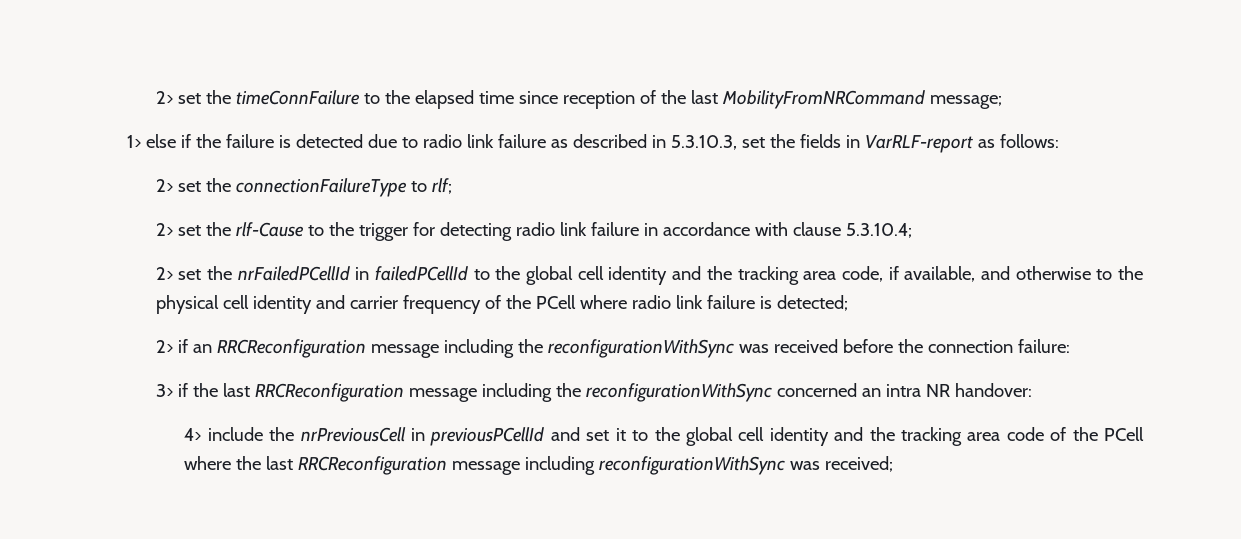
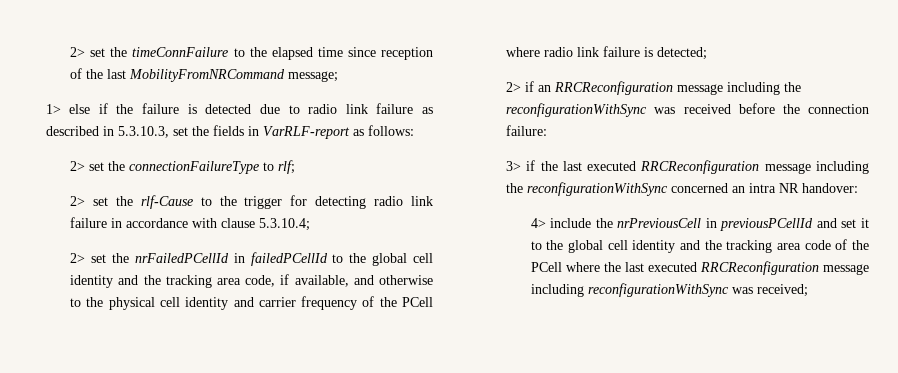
(250, 390) none -> [587,161,637,171] executed
(294, 463) none -> [647,262,697,272] executed

